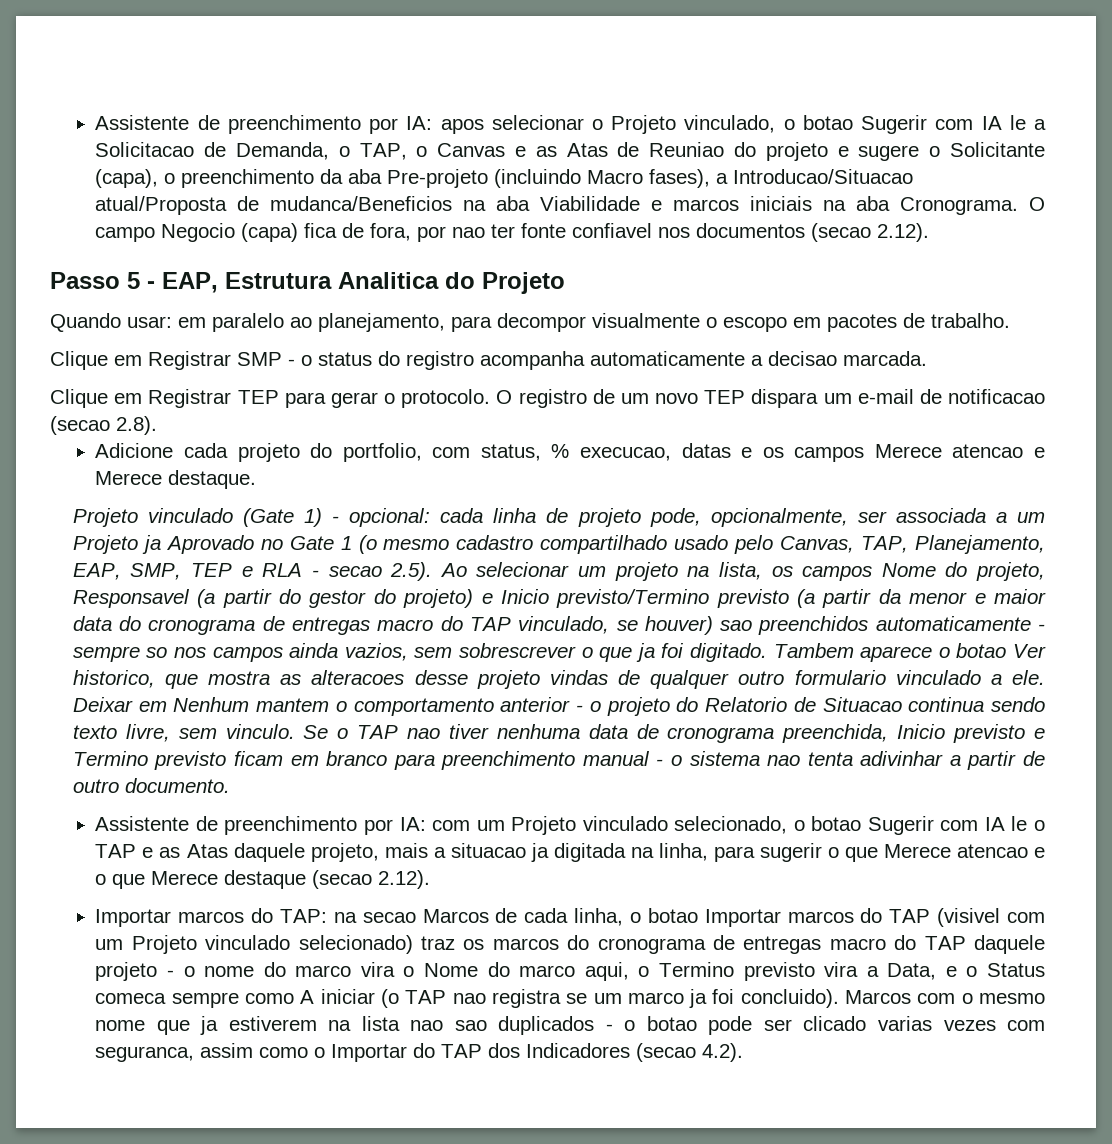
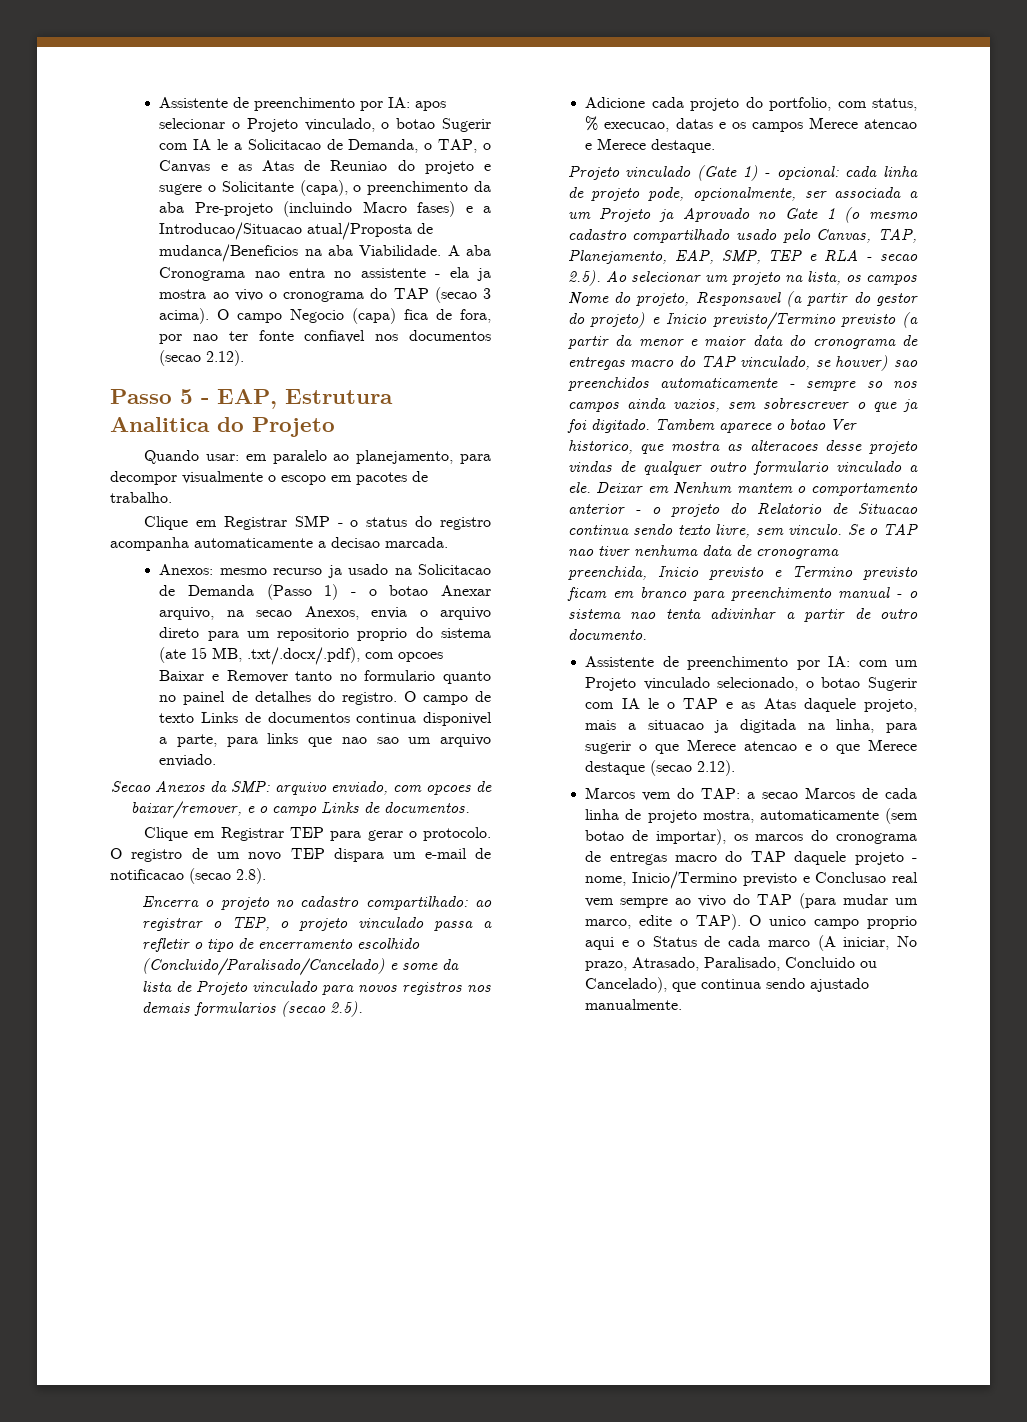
[649,169,711,188] fases), -> [417,201,473,217] fases) e
[540,196,1019,215] Viabilidade e marcos iniciais na aba Cronograma. -> [359,245,491,256] [159,267,492,281] [159,287,491,303] [159,308,210,324] Viabilidade. A aba Cronograma nao entra no assistente - ela ja mostra ao vivo o cronograma do TAP (secao 3 acima).
(927, 358) none -> [159,564,491,578] [159,584,491,600] [159,606,491,620] [159,627,491,641] [159,647,444,665] [159,670,491,684] [159,691,491,705] [159,712,492,726] [159,733,491,747] [159,754,217,767] [110,780,492,795] [131,801,470,819] // Anexos: mesmo recurso ja usado na Solicitacao de Demanda (Passo 1) - o botao Anexar arquivo, na secao Anexos, envia o arquivo direto para um repositorio proprio do sistema (ate 15 MB, .txt/.docx/.pdf), com opcoes Baixar e Remover tanto no formulario quanto no painel de detalhes do registro. O campo de texto Links de documentos continua disponivel a parte, para links que nao sao um arquivo enviado. // Secao Anexos da SMP: arquivo enviado, com opcoes de baixar/remover, e o campo Links de documentos.
(157, 425) none -> [141,896,492,910] [141,916,492,931] [141,938,420,952] [141,958,459,976] [141,980,491,995] [141,1001,363,1017] // Encerra o projeto no cadastro compartilhado: ao registrar o TEP, o projeto vinculado passa a refletir o tipo de encerramento escolhido (Concluido/Paralisado/Cancelado) e some da lista de Projeto vinculado para novos registros nos demais formularios (secao 2.5).
[95,909,245,927] Importar marcos -> [585,787,672,801] Marcos vem
[333,912,357,923] na -> [747,792,756,799] a
[574,908,1046,927] [95,935,456,954] linha, o botao Importar marcos do TAP (visivel com um Projeto vinculado selecionado) traz -> [585,808,918,824] [585,829,726,845] linha de projeto mostra, automaticamente (sem botao de importar),
[183,962,1045,981] [95,989,1045,1008] [95,1016,1046,1035] [95,1043,744,1062] o nome do marco vira o Nome do marco aqui, o Termino previsto vira a Data, e o Status comeca sempre como A iniciar (o TAP nao registra se um marco ja foi concluido). Marcos com o mesmo nome que ja estiverem na lista nao sao duplicados - o botao pode ser clicado varias vezes com seguranca, assim como o Importar do TAP dos Indicadores (secao 4.2). -> [585,871,918,889] [585,893,918,909] [585,914,917,930] [585,935,917,951] [585,957,878,971] [585,977,870,993] [585,999,683,1010] nome, Inicio/Termino previsto e Conclusao real vem sempre ao vivo do TAP (para mudar um marco, edite o TAP). O unico campo proprio aqui e o Status de cada marco (A iniciar, No prazo, Atrasado, Paralisado, Concluido ou Cancelado), que continua sendo ajustado manualmente.

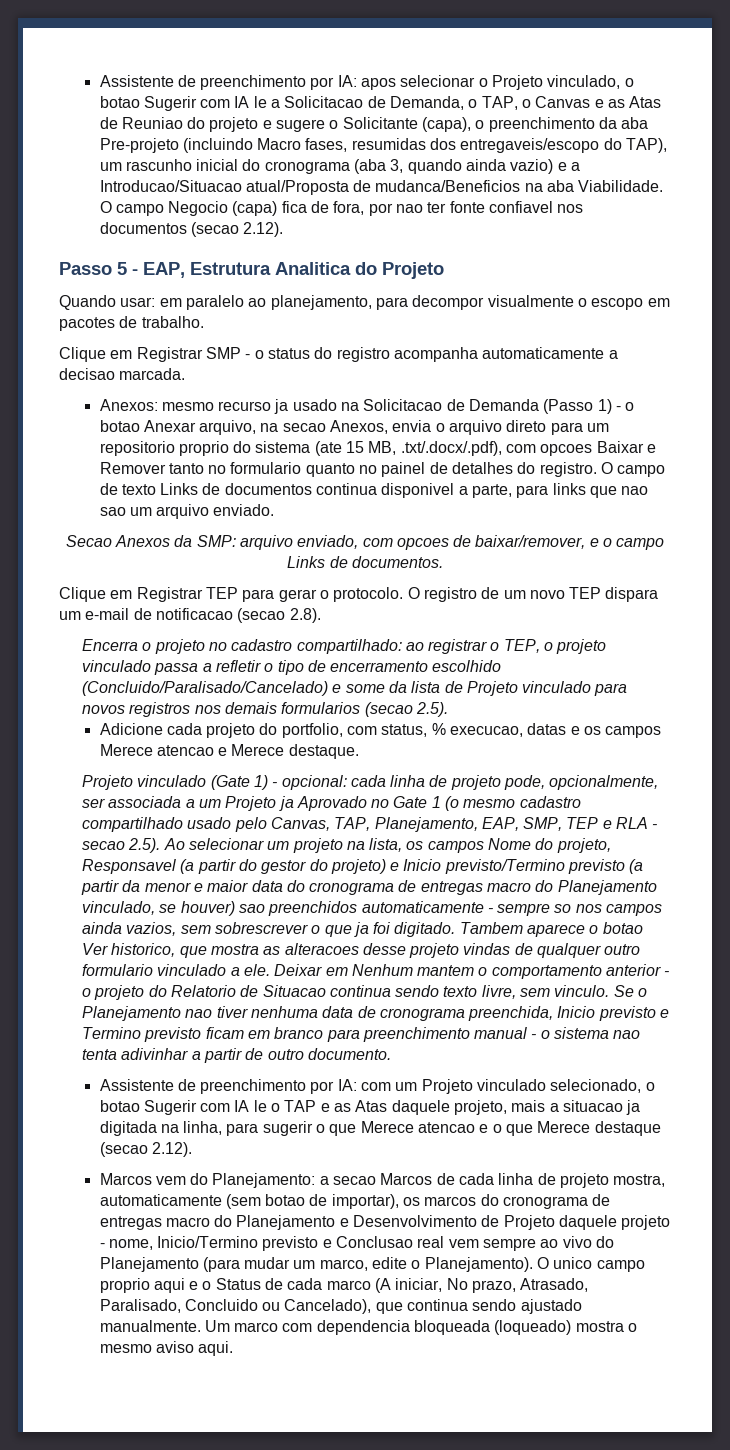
[417,201,456,217] fases) -> [305,138,668,153] [99,159,554,174] fases, resumidas dos entregaveis/escopo do TAP), um rascunho inicial do cronograma (aba 3, quando ainda vazio)
[447,245,491,256] [159,267,492,281] [159,287,491,303] [159,308,210,324] A aba Cronograma nao entra no assistente - ela ja mostra ao vivo o cronograma do TAP (secao 3 acima). -> (664, 186) none
[700,355,736,367] TAP -> [557,880,657,895] Planejamento
[882,523,918,535] TAP -> [81,1006,181,1021] Planejamento
[701,788,741,799] TAP: -> [212,1173,316,1188] Planejamento:
[750,851,786,862] TAP -> [236,1215,555,1230] Planejamento e Desenvolvimento de Projeto
[757,894,793,905] TAP -> [99,1257,199,1272] Planejamento
[696,914,742,930] TAP). -> [424,1257,533,1272] Planejamento).
(683, 1004) none -> [204,1320,638,1335] [99,1341,234,1356] Um marco com dependencia bloqueada (loqueado) mostra o mesmo aviso aqui.

